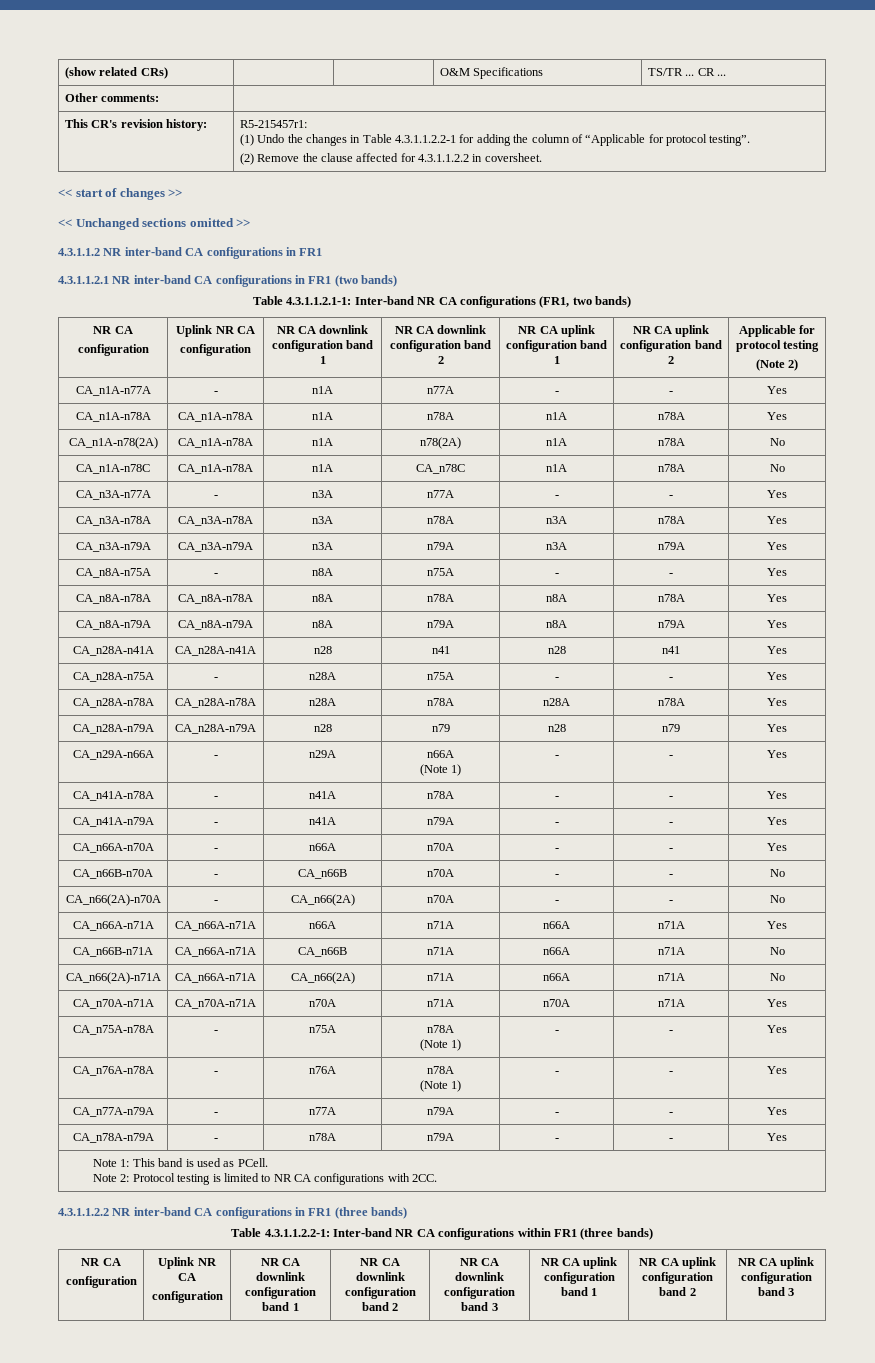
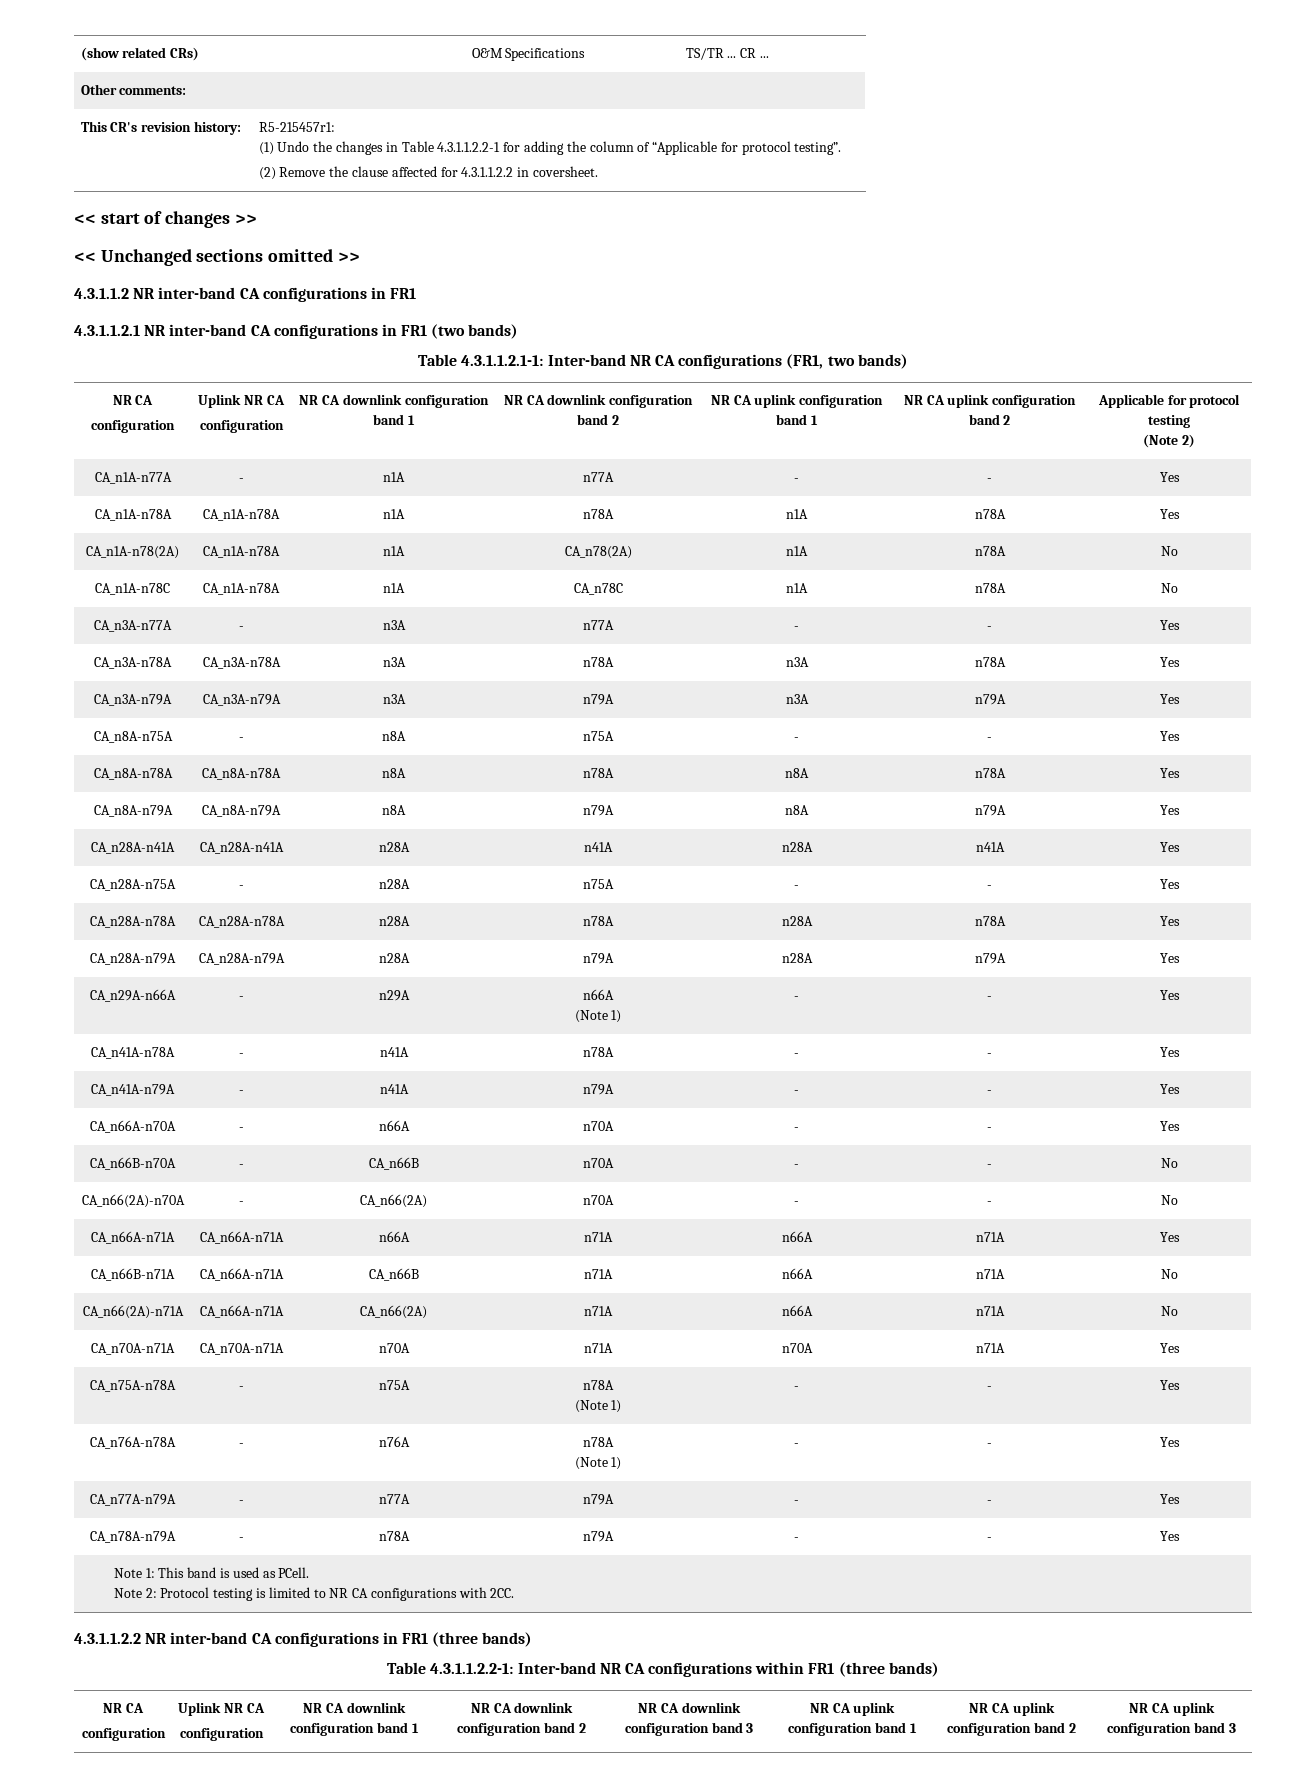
[420,437,461,449] n78(2A) -> [564,546,632,559] CA_n78(2A)
[313,646,332,654] [431,646,450,654] [547,646,566,654] [662,646,680,654] n28 | n41 | n28 | n41 -> [378,842,410,852] [584,842,613,852] [781,842,813,852] [975,842,1005,852] n28A | n41A | n28A | n41A
[313,724,332,732] [431,724,450,732] [547,724,566,732] [662,724,680,732] n28 | n79 | n28 | n79 -> [378,953,410,963] [583,953,614,964] [781,953,813,963] [974,953,1006,964] n28A | n79A | n28A | n79A

